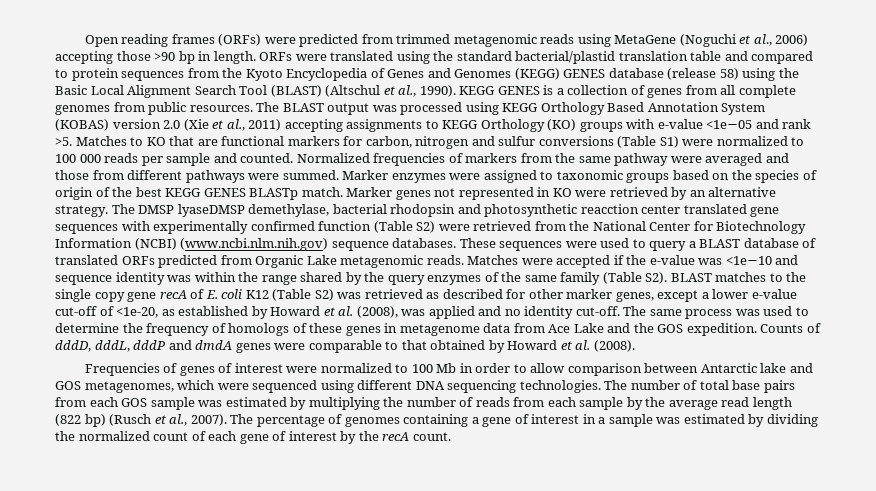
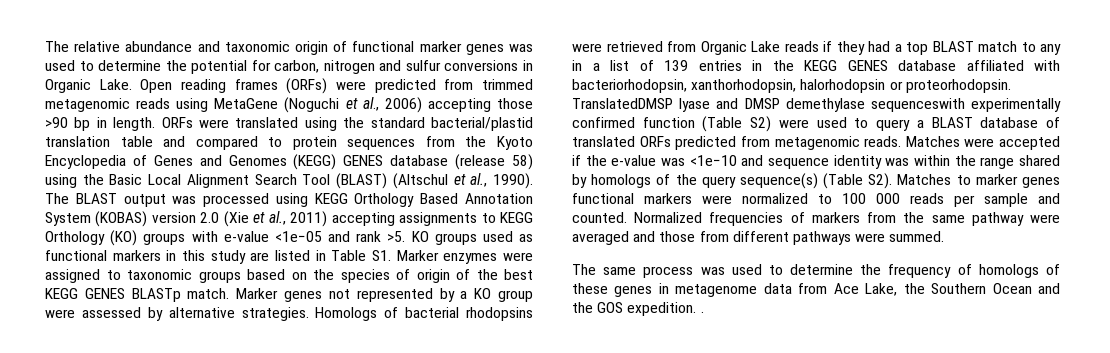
(84, 41) none -> [45,41,533,55] [45,60,533,74] [45,79,132,93] The relative abundance and taxonomic origin of functional marker genes was used to determine the potential for carbon, nitrogen and sulfur conversions in Organic Lake.
[459,85,796,98] [55,102,253,115] KEGG GENES is a collection of genes from all complete genomes from public resources. -> (534, 181) none
[75,136,679,149] Matches to KO that are functional markers for carbon, nitrogen and sulfur conversions (Table S1) -> [411,231,534,245] [45,250,534,264] [45,269,533,283] [45,288,533,302] [45,307,533,321] [572,41,1061,55] [572,60,1060,71] [572,79,1011,93] [572,98,1061,112] [572,116,1060,132] [572,136,1060,150] [572,155,1060,169] [572,173,1060,189] [572,193,692,204] KO groups used as functional markers in this study are listed in Table S1. Marker enzymes were assigned to taxonomic groups based on the species of origin of the best KEGG GENES BLASTp match. Marker genes not represented by a KO group were assessed by alternative strategies. Homologs of bacterial rhodopsins were retrieved from Organic Lake reads if they had a top BLAST match to any in a list of 139 entries in the KEGG GENES database affiliated with bacteriorhodopsin, xanthorhodopsin, halorhodopsin or proteorhodopsin. TranslatedDMSP lyase and DMSP demethylase sequenceswith experimentally confirmed function (Table S2) were used to query a BLAST database of translated ORFs predicted from metagenomic reads. Matches were accepted if the e-value was <1e−10 and sequence identity was within the range shared by homologs of the query sequence(s) (Table S2). Matches to marker genes functional markers
[342,170,817,183] [55,187,777,200] [55,204,780,217] [55,221,807,234] [55,238,817,251] [55,255,799,268] [55,272,807,285] [55,289,797,302] [55,306,620,319] Marker enzymes were assigned to taxonomic groups based on the species of origin of the best KEGG GENES BLASTp match. Marker genes not represented in KO were retrieved by an alternative strategy. The DMSP lyaseDMSP demethylase, bacterial rhodopsin and photosynthetic reacction center translated gene sequences with experimentally confirmed function (Table S2) were retrieved from the National Center for Biotechnology Information (NCBI) (www.ncbi.nlm.nih.gov) sequence databases. These sequences were used to query a BLAST database of translated ORFs predicted from Organic Lake metagenomic reads. Matches were accepted if the e-value was <1e−10 and sequence identity was within the range shared by the query enzymes of the same family (Table S2). BLAST matches to the single copy gene recA of E. coli K12 (Table S2) was retrieved as described for other marker genes, except a lower e-value cut-off of <1e-20, as established by Howard et al. (2008), was applied and no identity cut-off. -> (945, 236) //
[573,323,821,336] [55,340,635,353] [84,363,813,376] [55,380,795,393] [55,397,792,410] [55,414,818,427] [55,431,451,444] Lake and the GOS expedition. Counts of dddD, dddL, dddP and dmdA genes were comparable to that obtained by Howard et al. (2008). // Frequencies of genes of interest were normalized to 100 Mb in order to allow comparison between Antarctic lake and GOS metagenomes, which were sequenced using different DNA sequencing technologies. The number of total base pairs from each GOS sample was estimated by multiplying the number of reads from each sample by the average read length (822 bp) (Rusch et al., 2007). The percentage of genomes containing a gene of interest in a sample was estimated by dividing the normalized count of each gene of interest by the recA count. -> [865,283,1060,296] [572,302,704,316] Lake, the Southern Ocean and the GOS expedition. .

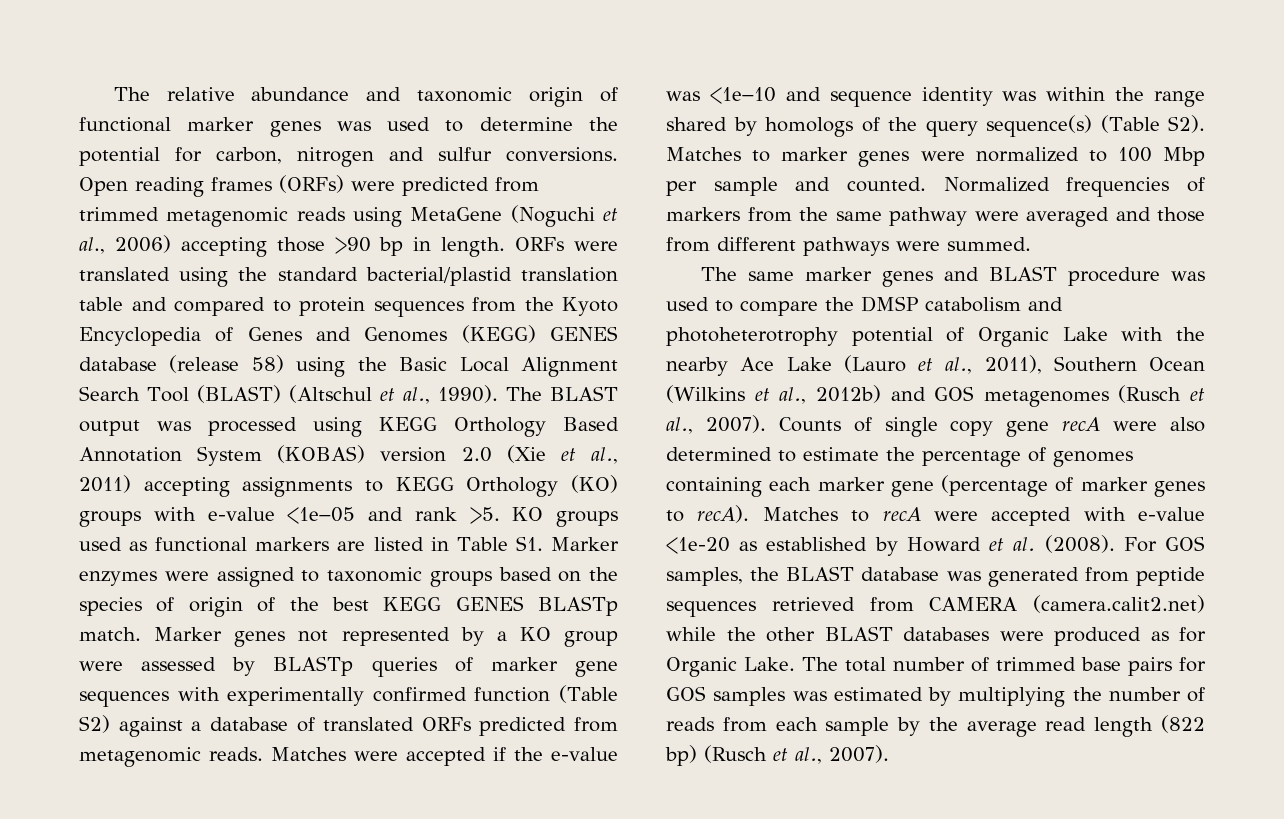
[444,60,533,71] [45,79,132,93] conversions in Organic Lake. -> [506,147,618,162] conversions.
[166,250,246,264] in this study -> (330, 544) none
[168,307,533,321] [572,41,1061,55] [572,60,1060,71] [572,79,1011,93] [572,98,965,112] alternative strategies. Homologs of bacterial rhodopsins were retrieved from Organic Lake reads if they had a top BLAST match to any in a list of 139 entries in the KEGG GENES database affiliated with bacteriorhodopsin, xanthorhodopsin, halorhodopsin or proteorhodopsin. TranslatedDMSP lyase and DMSP demethylase sequenceswith -> [273,656,619,677] [79,687,220,707] BLASTp queries of marker gene sequences with
[778,117,973,131] were used to query a BLAST -> [118,717,202,737] against a
[572,193,692,204] functional markers -> (910, 159) none
[876,193,944,204] 000 reads -> [1163,147,1205,166] Mbp
[643,264,1060,278] [572,283,1060,297] [572,302,704,316] process was used to determine the frequency of homologs of these genes in metagenome data from Ace Lake, the Southern Ocean and the GOS expedition. . -> [804,266,1205,287] [666,296,1063,316] [666,327,1205,347] [666,355,1205,376] [666,385,1205,407] [666,415,1205,437] [666,447,1133,467] [666,475,1205,497] [666,505,1205,526] [666,535,1205,556] [666,566,1205,587] [666,595,1205,617] [666,626,1206,646] [666,657,1206,677] [666,686,1205,707] [666,715,1205,737] [665,745,889,766] marker genes and BLAST procedure was used to compare the DMSP catabolism and photoheterotrophy potential of Organic Lake with the nearby Ace Lake (Lauro et al., 2011), Southern Ocean (Wilkins et al., 2012b) and GOS metagenomes (Rusch et al., 2007). Counts of single copy gene recA were also determined to estimate the percentage of genomes containing each marker gene (percentage of marker genes to recA). Matches to recA were accepted with e-value <1e-20 as established by Howard et al. (2008). For GOS samples, the BLAST database was generated from peptide sequences retrieved from CAMERA (camera.calit2.net) while the other BLAST databases were produced as for Organic Lake. The total number of trimmed base pairs for GOS samples was estimated by multiplying the number of reads from each sample by the average read length (822 bp) (Rusch et al., 2007).

